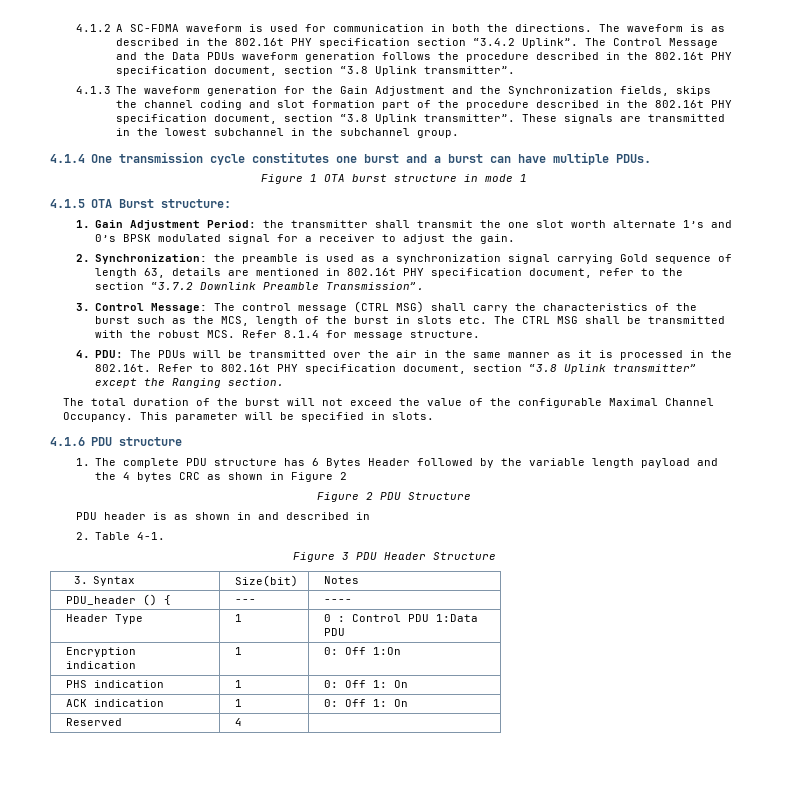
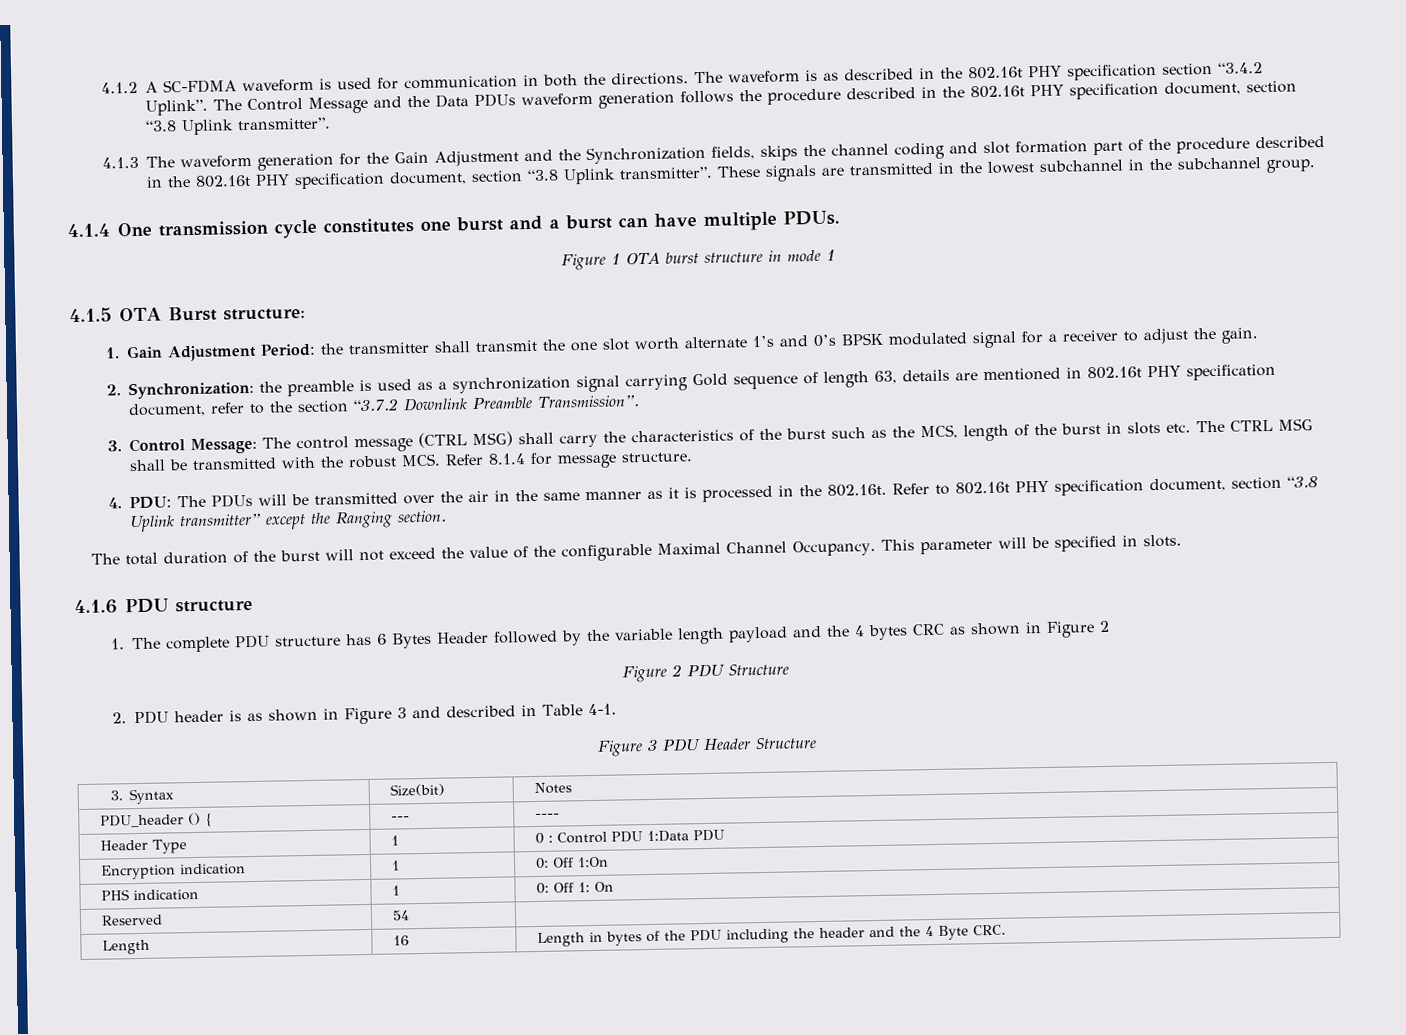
(471, 496) none -> [112,712,128,724] 2.
(251, 516) none -> [344,707,408,725] Figure 3
[75,532,90,540] // 2. -> (538, 710) none
[66,699,165,707] [235,699,243,707] [324,699,409,707] [66,718,123,726] [235,718,243,726] ACK indication | 1 | 0: Off 1: On // Reserved | 4 | -> [100,914,163,926] [391,910,410,921] [101,939,150,955] [392,935,409,946] [536,924,1006,948] Reserved | 54 | // Length | 16 | Length in bytes of the PDU including the header and the 4 Byte CRC.

